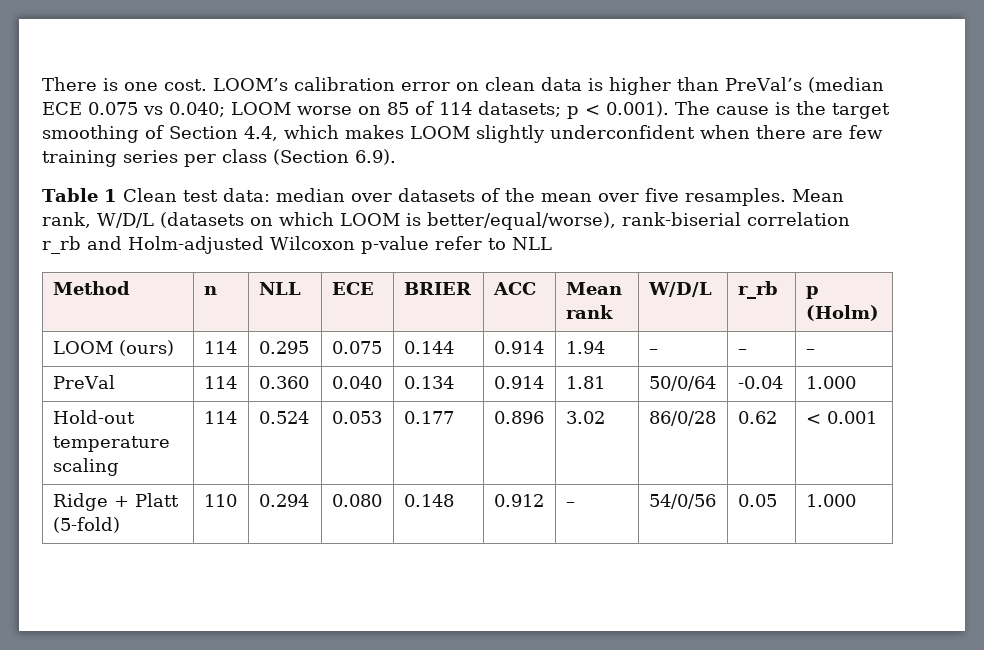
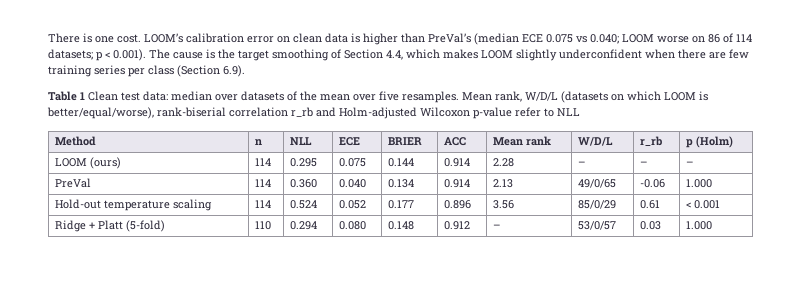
[387,102,409,115] 85 -> [708,34,720,43] 86
[565,341,605,354] 1.94 -> [492,158,514,167] 2.28
[565,376,605,389] [648,376,716,391] [737,376,783,389] 1.81 | 50/0/64 | -0.04 -> [492,179,513,188] [577,179,616,188] [639,179,665,188] 2.13 | 49/0/65 | -0.06
[331,411,382,424] 0.053 -> [338,200,366,209] 0.052
[565,411,605,424] [648,411,716,426] [737,411,777,424] 3.02 | 86/0/28 | 0.62 -> [492,200,514,209] [577,200,616,209] [639,200,660,209] 3.56 | 85/0/29 | 0.61
[648,494,716,509] [737,494,777,507] 54/0/56 | 0.05 -> [577,221,616,230] [639,221,661,230] 53/0/57 | 0.03

